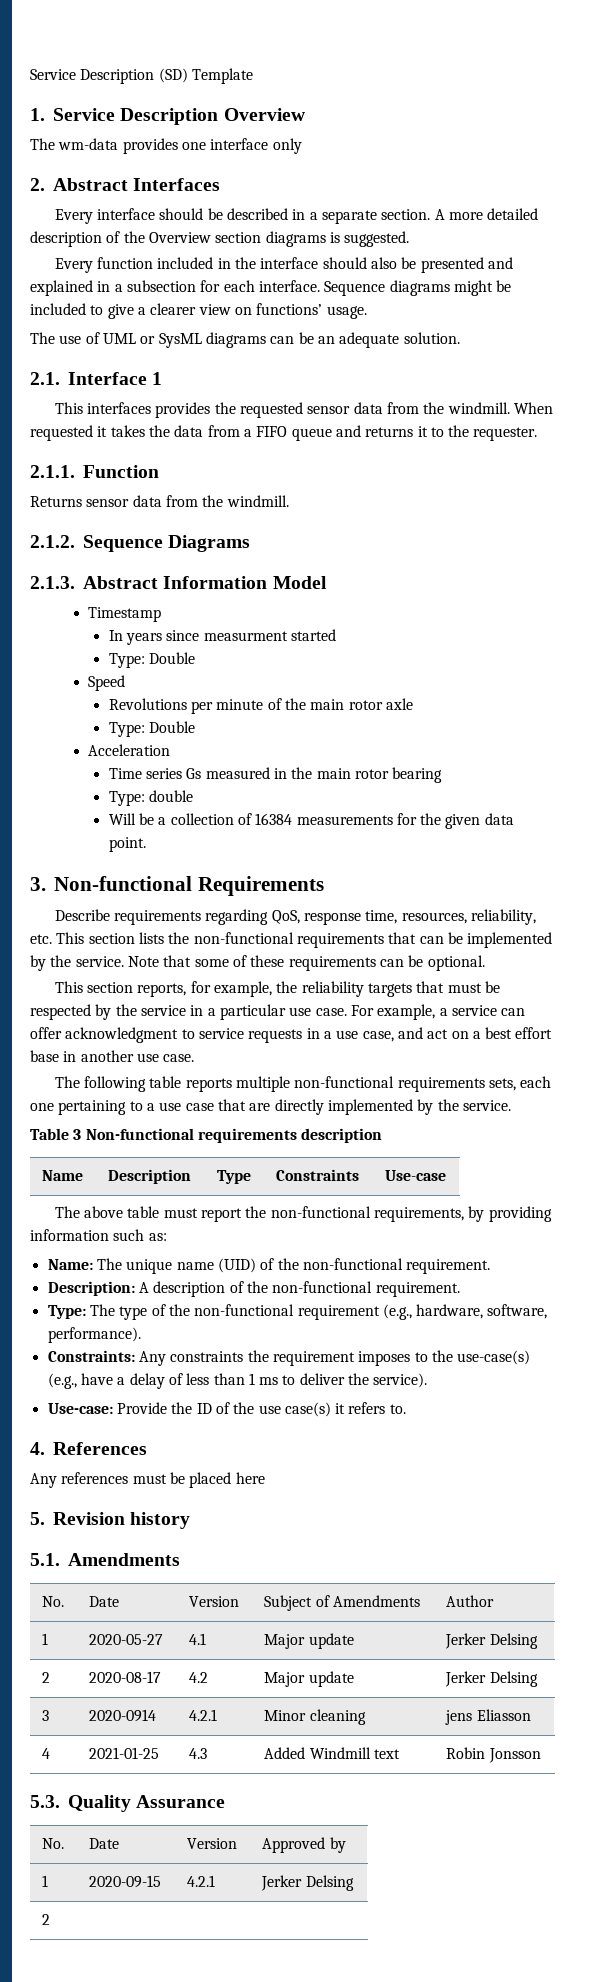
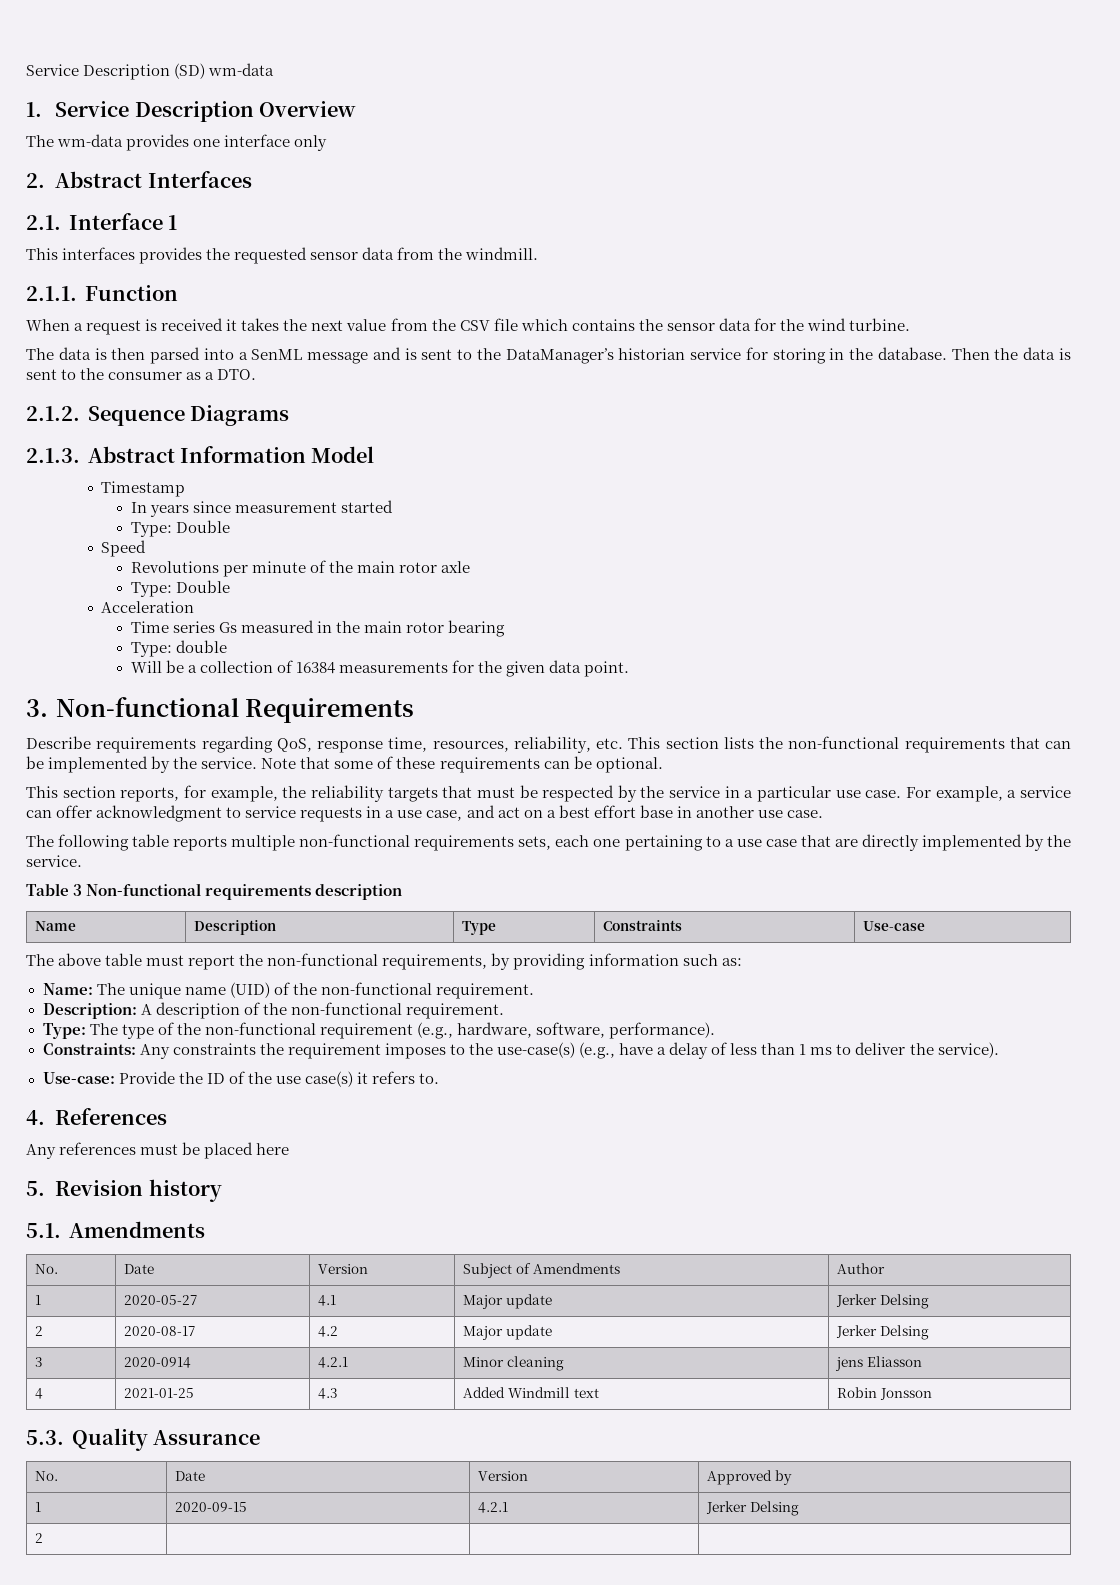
[191,68,253,84] Template -> [208,63,275,76] wm-data
[54,208,539,224] [30,231,410,247] [54,257,513,273] [30,280,512,296] [30,303,367,319] [30,332,460,348] // Every interface should be described in a separate section. A more detailed description of the Overview section diagrams is suggested. // Every function included in the interface should also be presented and explained in a subsection for each interface. Sequence diagrams might be included to give a clearer view on functions’ usage. // The use of UML or SysML diagrams can be an adequate solution. -> (252, 179) none
[513,402,553,414] [30,425,538,441] [30,465,159,478] [30,495,289,507] When requested it takes the data from a FIFO queue and returns it to the requester. // 2.1.1. Function // Returns sensor data from the windmill. -> [26,285,178,301] [26,318,911,335] [26,347,1071,364] [26,368,257,380] // 2.1.1. Function // When a request is received it takes the next value from the CSV file which contains the sensor data for the wind turbine. // The data is then parsed into a SenML message and is sent to the DataManager’s historian service for storing in the database. Then the data is sent to the consumer as a DTO.
[203,631,288,641] measurment -> [234,502,337,513] measurement

